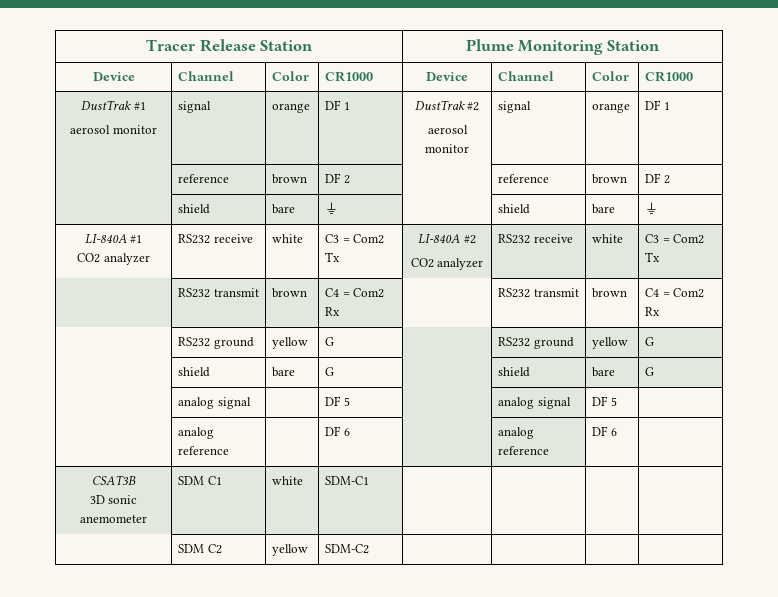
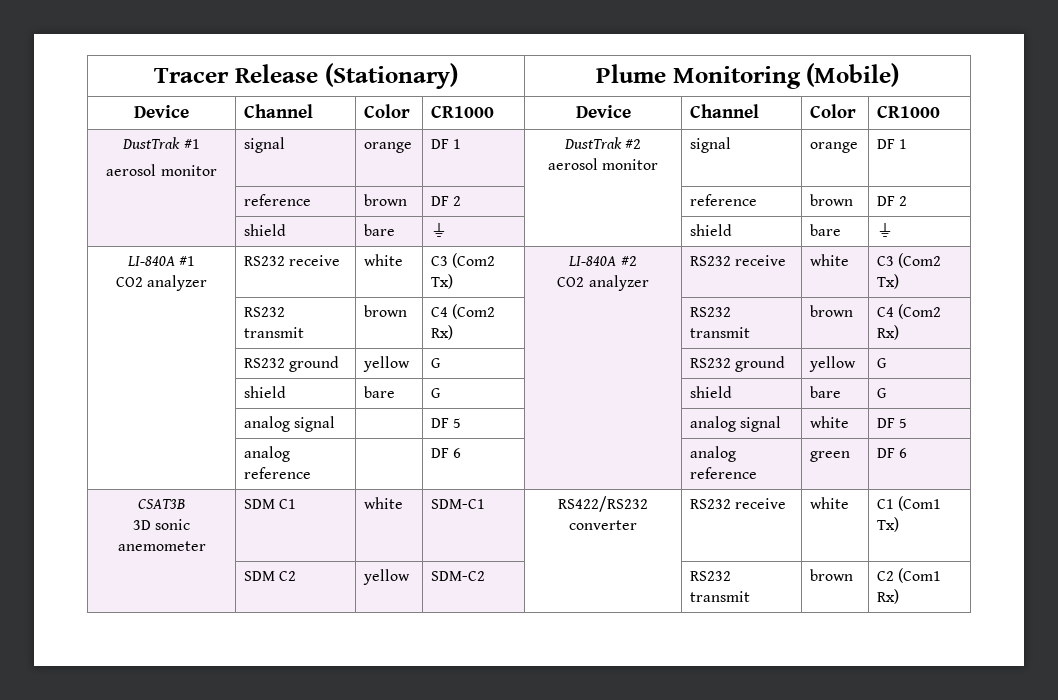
[259,40,313,51] Station -> [324,63,458,89] (Stationary)
[607,40,661,51] Station -> [806,63,900,87] (Mobile)
[342,234,385,244] [325,252,341,262] = Com2 Tx -> [452,253,496,268] [431,274,454,289] (Com2 Tx)
[662,234,705,244] [645,252,661,262] [178,288,259,298] [272,288,308,298] [325,288,385,298] [325,307,341,316] [498,288,579,298] [592,288,628,298] [645,288,705,298] [645,307,661,316] = Com2 Tx // | RS232 transmit | brown | C4 = Com2 Rx | | RS232 transmit | brown | C4 = Com2 Rx -> [898,253,942,268] [877,274,900,289] [244,307,286,317] [244,327,305,338] [364,305,408,317] [431,304,496,319] [431,325,454,340] [690,307,732,317] [690,327,751,338] [810,305,854,317] [877,304,942,319] [877,325,900,340] (Com2 Tx) // | RS232 transmit | brown | C4 (Com2 Rx) | | RS232 transmit | brown | C4 (Com2 Rx)
[592,396,617,406] | DF 5 | -> [810,416,850,428] [877,418,908,428] | white | DF 5
[592,426,617,436] | DF 6 | -> [810,451,851,462] [877,448,908,458] | green | DF 6
[178,544,222,554] [272,544,309,556] [325,544,370,554] | | | // | SDM C2 | yellow | SDM-C2 | | | | -> [558,496,648,512] [569,520,637,530] [690,498,787,509] [810,497,850,509] [877,496,942,511] [877,517,900,532] [244,571,297,581] [363,569,411,585] [431,571,486,581] [690,571,732,581] [690,591,751,602] [810,569,854,581] [877,568,942,583] [877,589,900,604] RS422/RS232 converter | RS232 receive | white | C1 (Com1 Tx) // | SDM C2 | yellow | SDM-C2 | | RS232 transmit | brown | C2 (Com1 Rx)

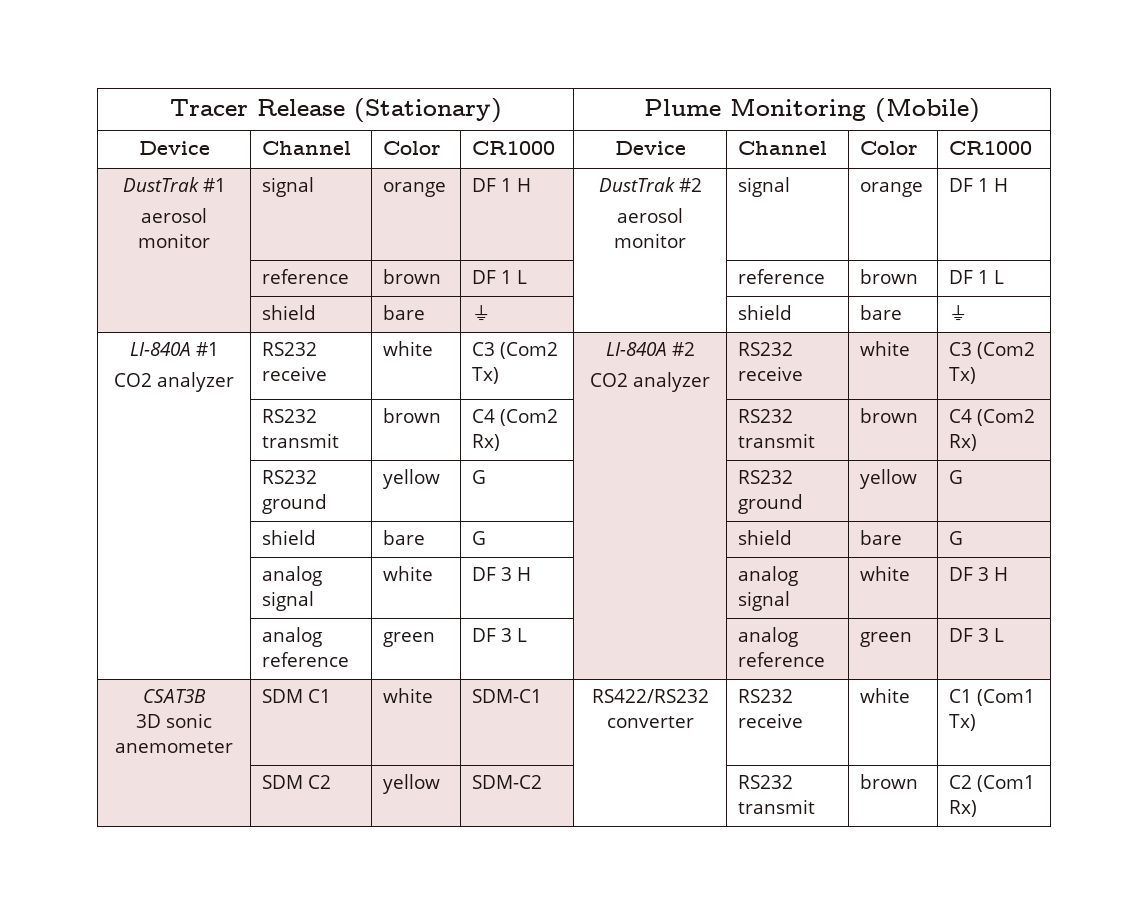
(462, 144) none -> [517,178,532,192] H
[244,194,312,206] [364,194,408,206] [431,196,462,206] [690,194,758,206] [810,194,854,206] [877,196,908,206] // | reference | brown | DF 2 | | reference | brown | DF 2 -> [994,178,1009,192] [262,269,350,284] [383,269,442,284] [472,270,528,284] [738,269,826,284] [860,269,919,284] [949,270,1005,284] H // | reference | brown | DF 1 L | | reference | brown | DF 1 L
[431,418,462,428] [690,416,782,432] [810,416,850,428] [877,418,908,428] [244,446,291,462] [244,467,312,479] [431,448,462,458] [690,446,737,462] [690,467,758,479] [810,451,851,462] [877,448,908,458] | DF 5 | | analog signal | white | DF 5 // | analog reference | | DF 6 | | analog reference | green | DF 6 -> [383,566,434,581] [472,567,532,581] [738,566,799,586] [738,591,791,611] [860,566,911,581] [949,567,1009,581] [262,627,323,647] [262,652,350,667] [383,632,436,647] [472,628,528,642] [738,627,799,647] [738,652,826,667] [860,632,913,647] [949,628,1005,642] white | DF 3 H | | analog signal | white | DF 3 H // | analog reference | green | DF 3 L | | analog reference | green | DF 3 L

